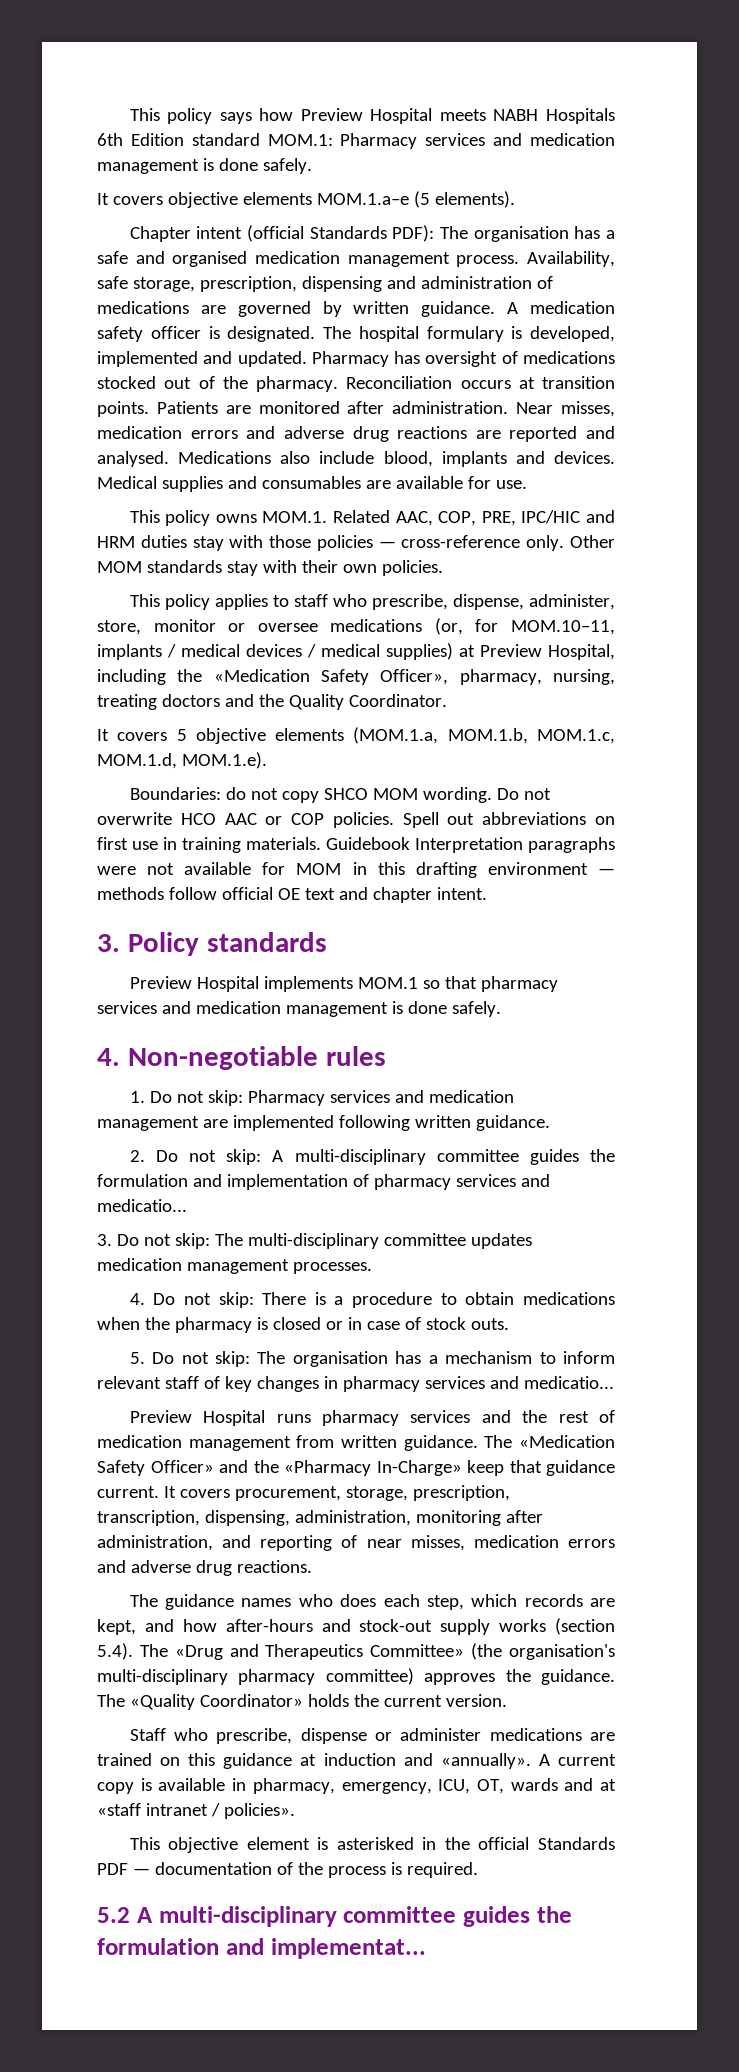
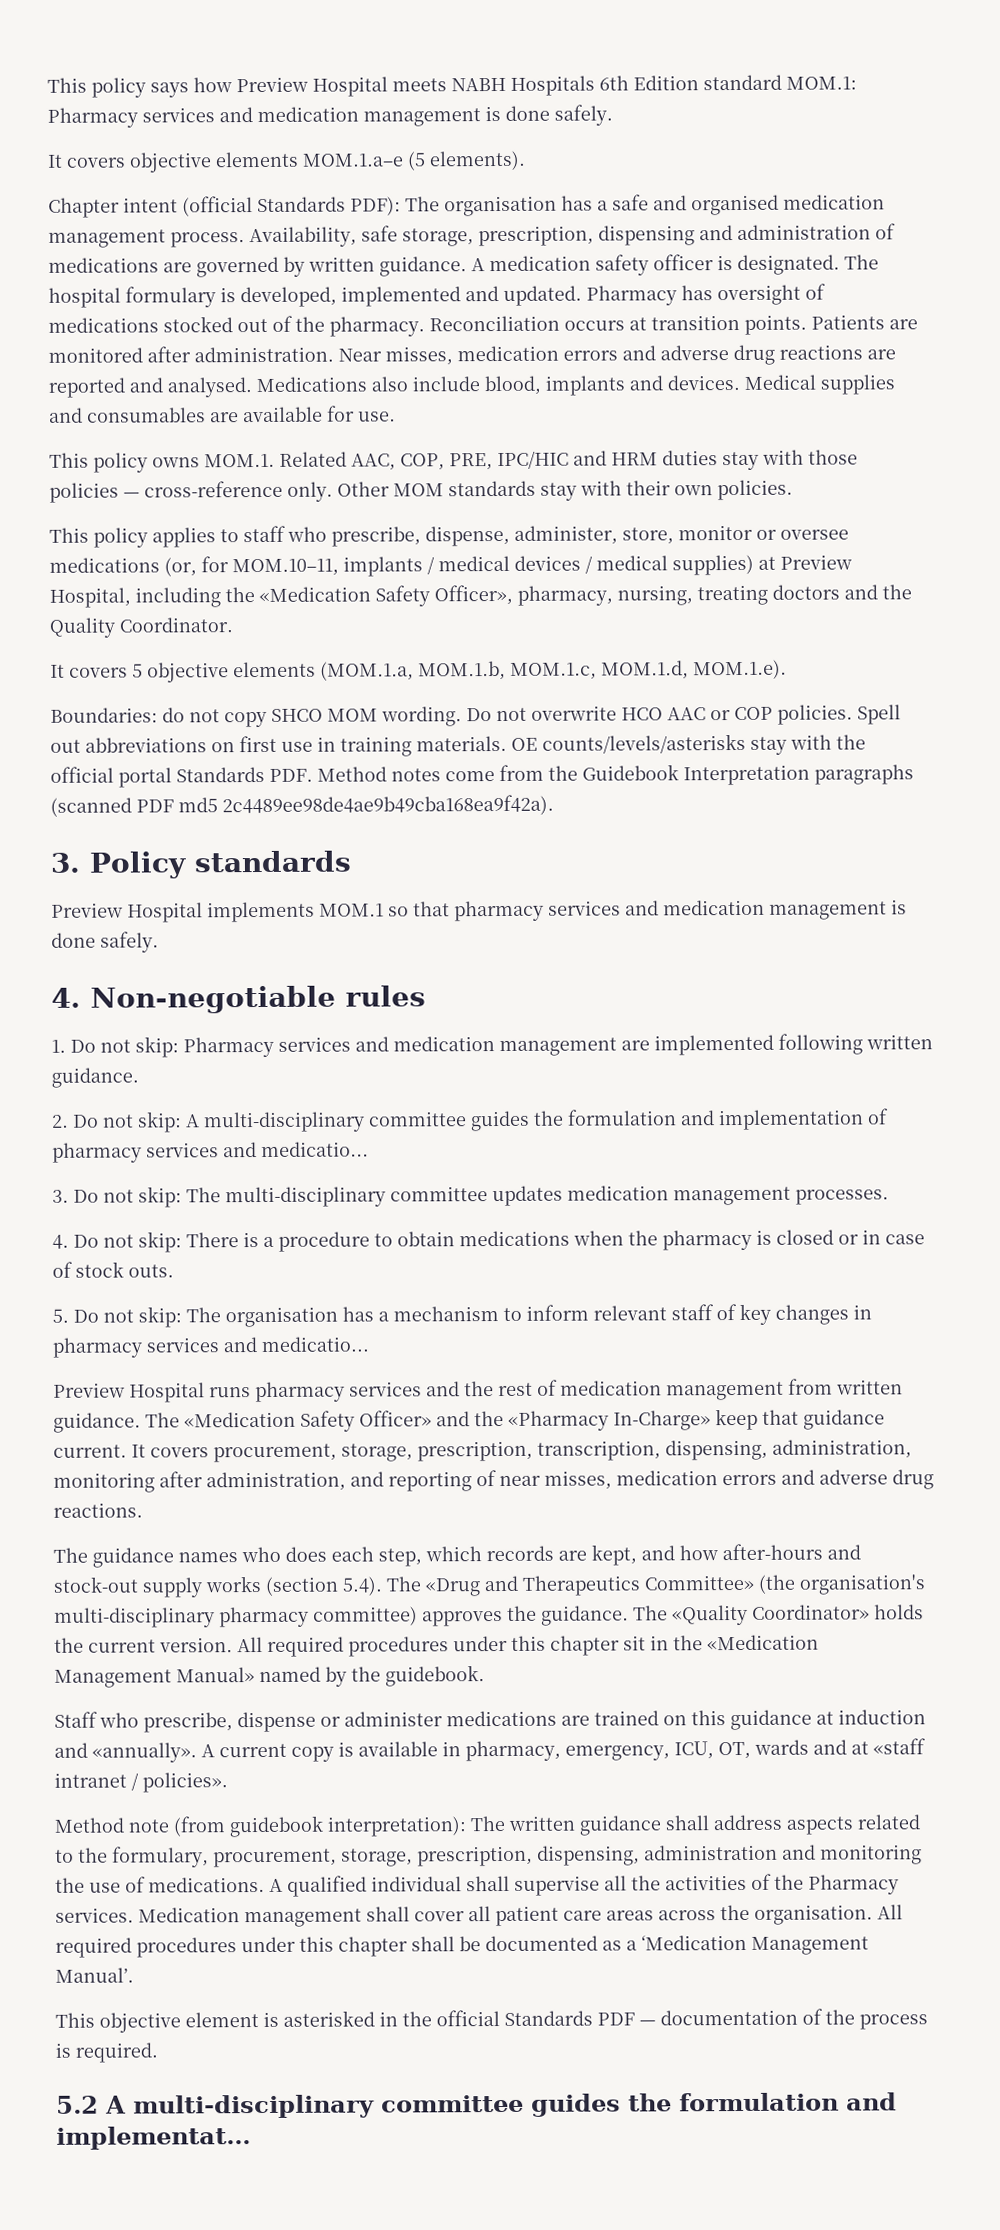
[326,837,615,853] [97,862,615,878] [97,887,487,903] Guidebook Interpretation paragraphs were not available for MOM in this drafting environment — methods follow official OE text and chapter intent. -> [511,733,866,755] [50,764,914,788] [50,794,554,817] OE counts/levels/asterisks stay with the official portal Standards PDF. Method notes come from the Guidebook Interpretation paragraphs (scanned PDF md5 2c4489ee98de4ae9b49cba168ea9f42a).
(507, 1700) none -> [237,1634,819,1657] [54,1665,485,1688] All required procedures under this chapter sit in the «Medication Management Manual» named by the guidebook.
(295, 1811) none -> [54,1814,920,1838] [55,1844,922,1868] [55,1873,899,1897] [55,1904,903,1928] [55,1934,869,1958] [55,1967,134,1983] // Method note (from guidebook interpretation): The written guidance shall address aspects related to the formulary, procurement, storage, prescription, dispensing, administration and monitoring the use of medications. A qualified individual shall supervise all the activities of the Pharmacy services. Medication management shall cover all patient care areas across the organisation. All required procedures under this chapter shall be documented as a ‘Medication Management Manual’.

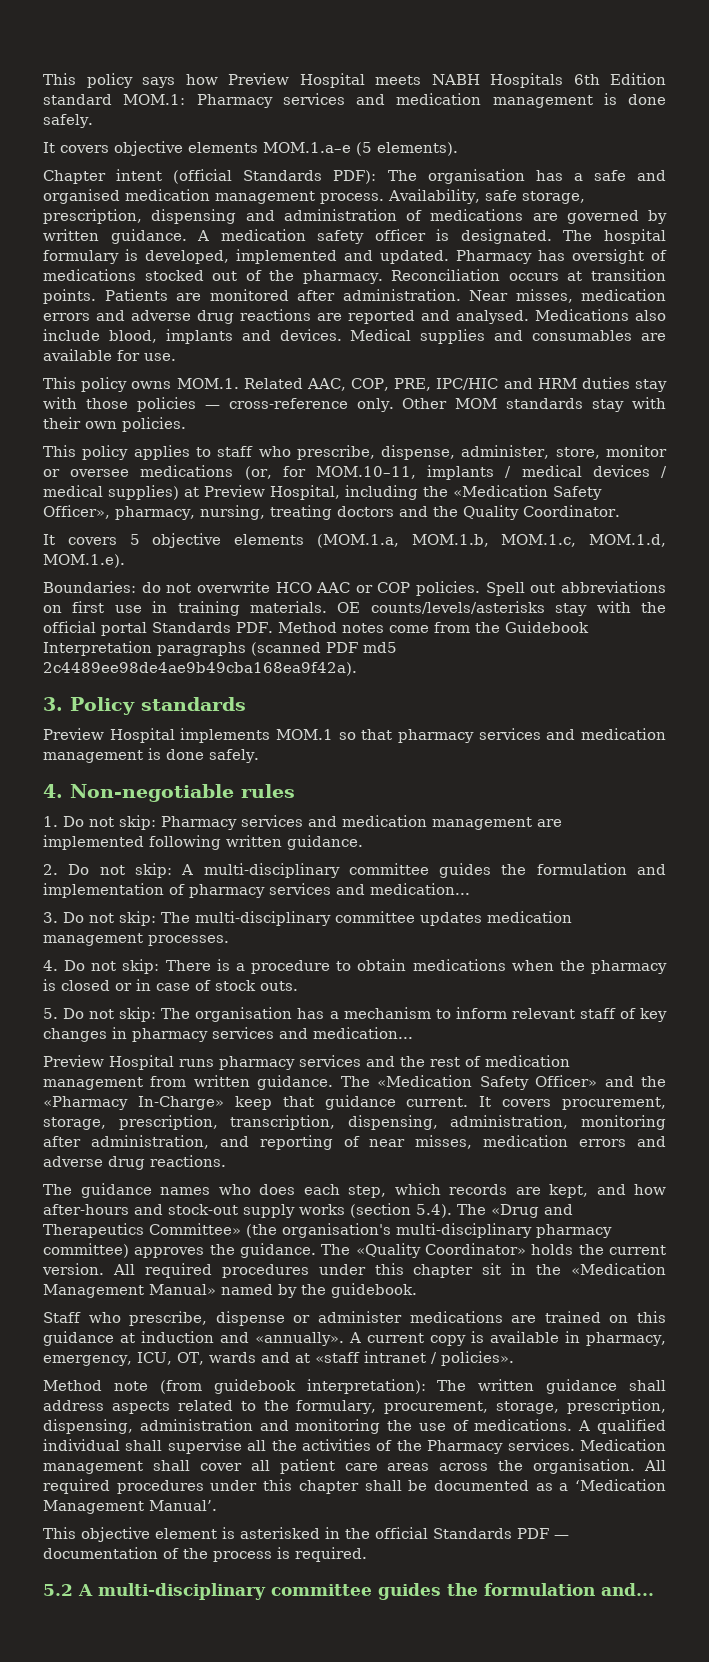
[224,706,527,728] copy SHCO MOM wording. Do not -> (192, 588) none
[261,1141,369,1158] medicatio... -> [370,883,470,895] medication...
[261,1336,369,1352] medicatio... -> [313,1027,413,1039] medication...
[846,2092,897,2111] [56,2126,251,2150] and implementat... -> [601,1583,654,1596] and...

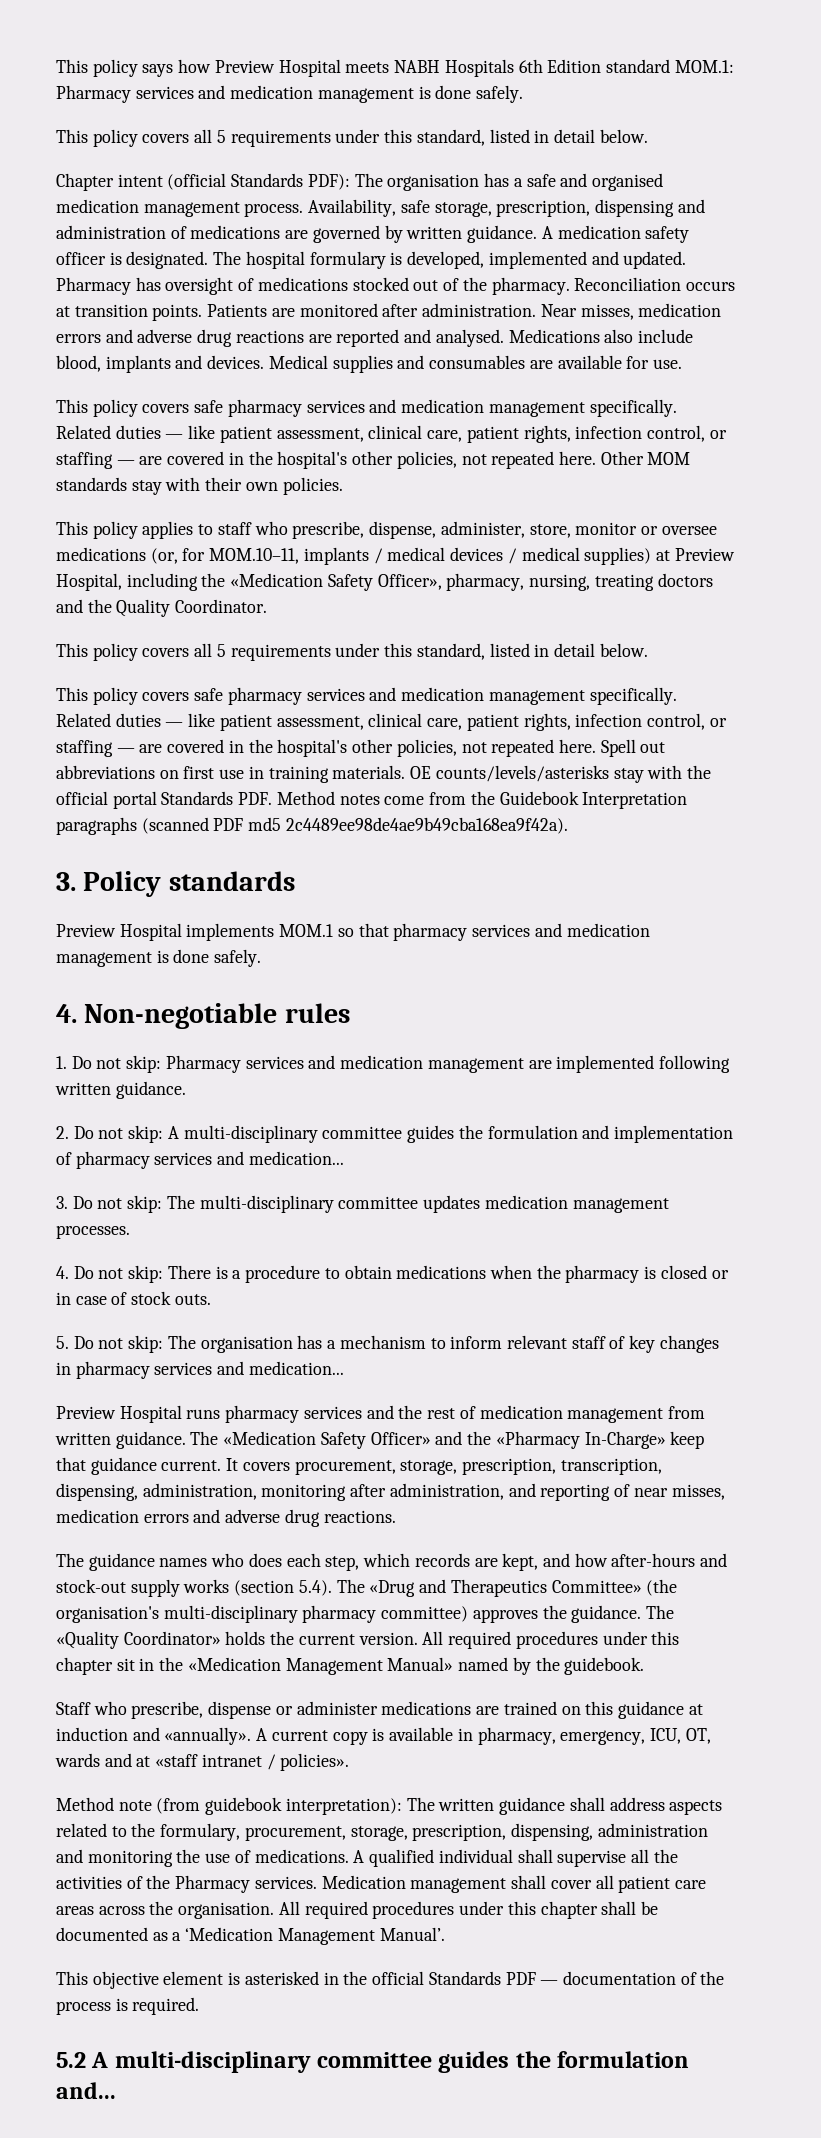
[43,141,458,156] It covers objective elements MOM.1.a–e (5 elements). -> [56,129,648,147] This policy covers all 5 requirements under this standard, listed in detail below.
[131,377,667,392] [43,397,394,412] owns MOM.1. Related AAC, COP, PRE, IPC/HIC and HRM duties stay with those policies — cross-reference only. -> [142,399,677,417] [56,425,727,443] [56,451,596,469] covers safe pharmacy services and medication management specifically. Related duties — like patient assessment, clinical care, patient rights, infection control, or staffing — are covered in the hospital's other policies, not repeated here.
[43,533,666,548] [43,554,125,568] [43,581,481,596] It covers 5 objective elements (MOM.1.a, MOM.1.b, MOM.1.c, MOM.1.d, MOM.1.e). // Boundaries: do not overwrite HCO AAC or COP policies. -> [56,643,648,661] [56,687,677,705] [56,713,727,731] [56,739,596,757] This policy covers all 5 requirements under this standard, listed in detail below. // This policy covers safe pharmacy services and medication management specifically. Related duties — like patient assessment, clinical care, patient rights, infection control, or staffing — are covered in the hospital's other policies, not repeated here.

